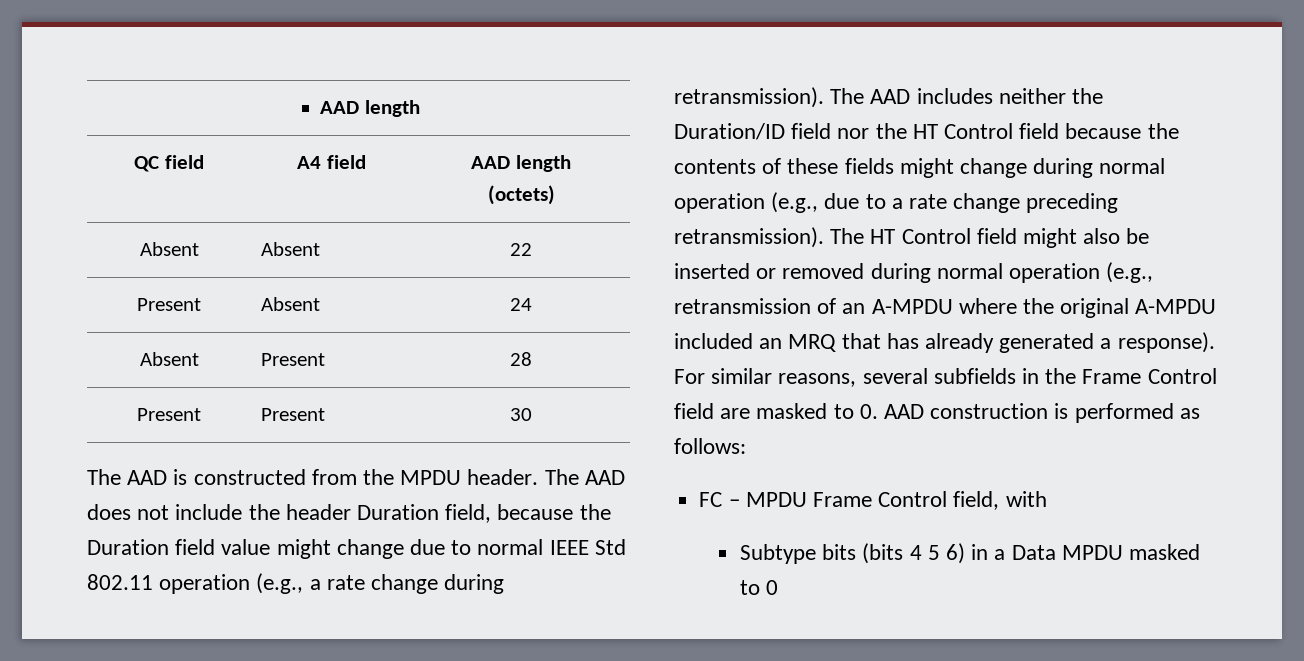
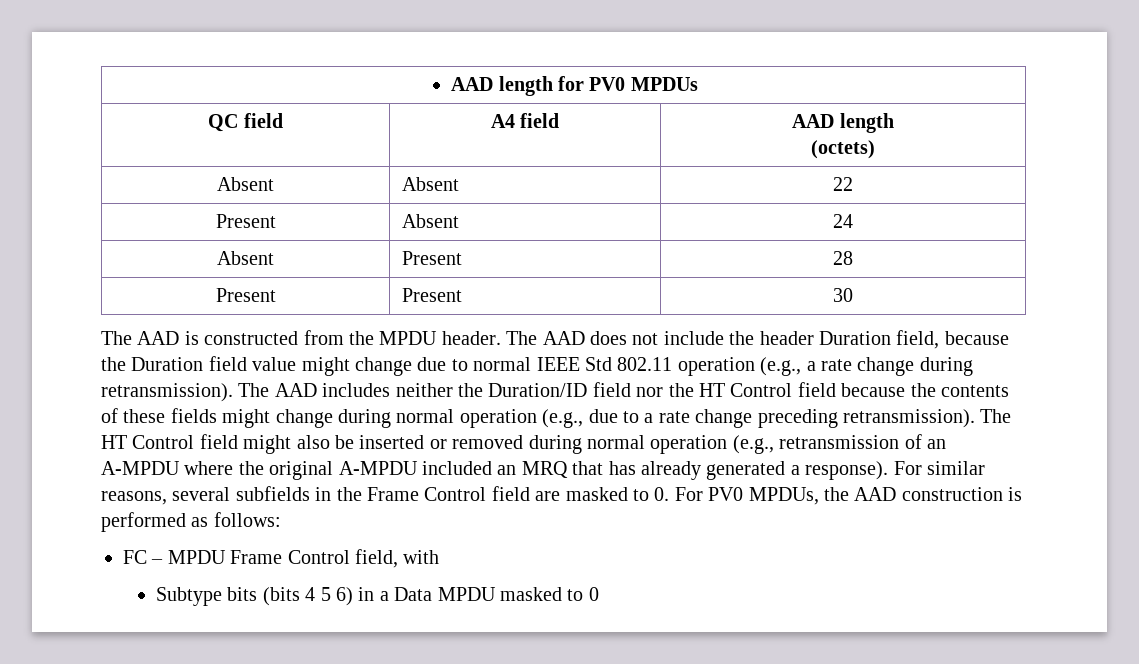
[320,100,420,117] AAD length -> [451,76,698,96] AAD length for PV0 MPDUs
(878, 411) none -> [674,487,849,505] For PV0 MPDUs, the

